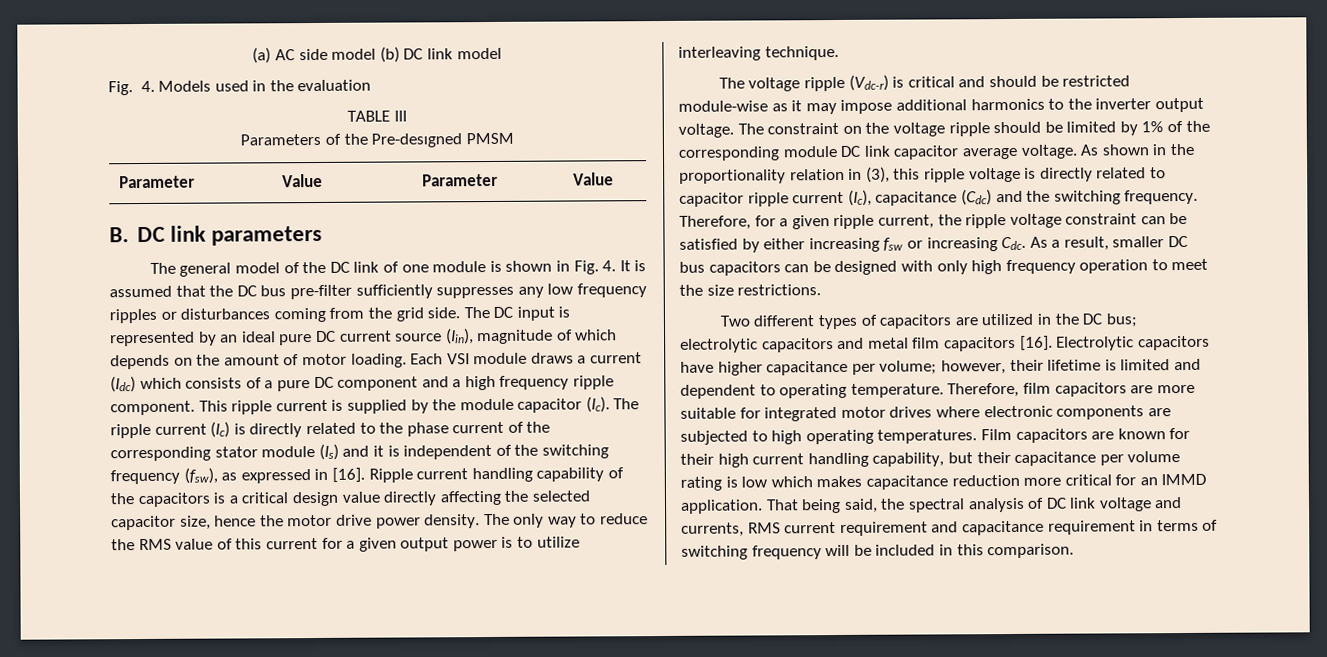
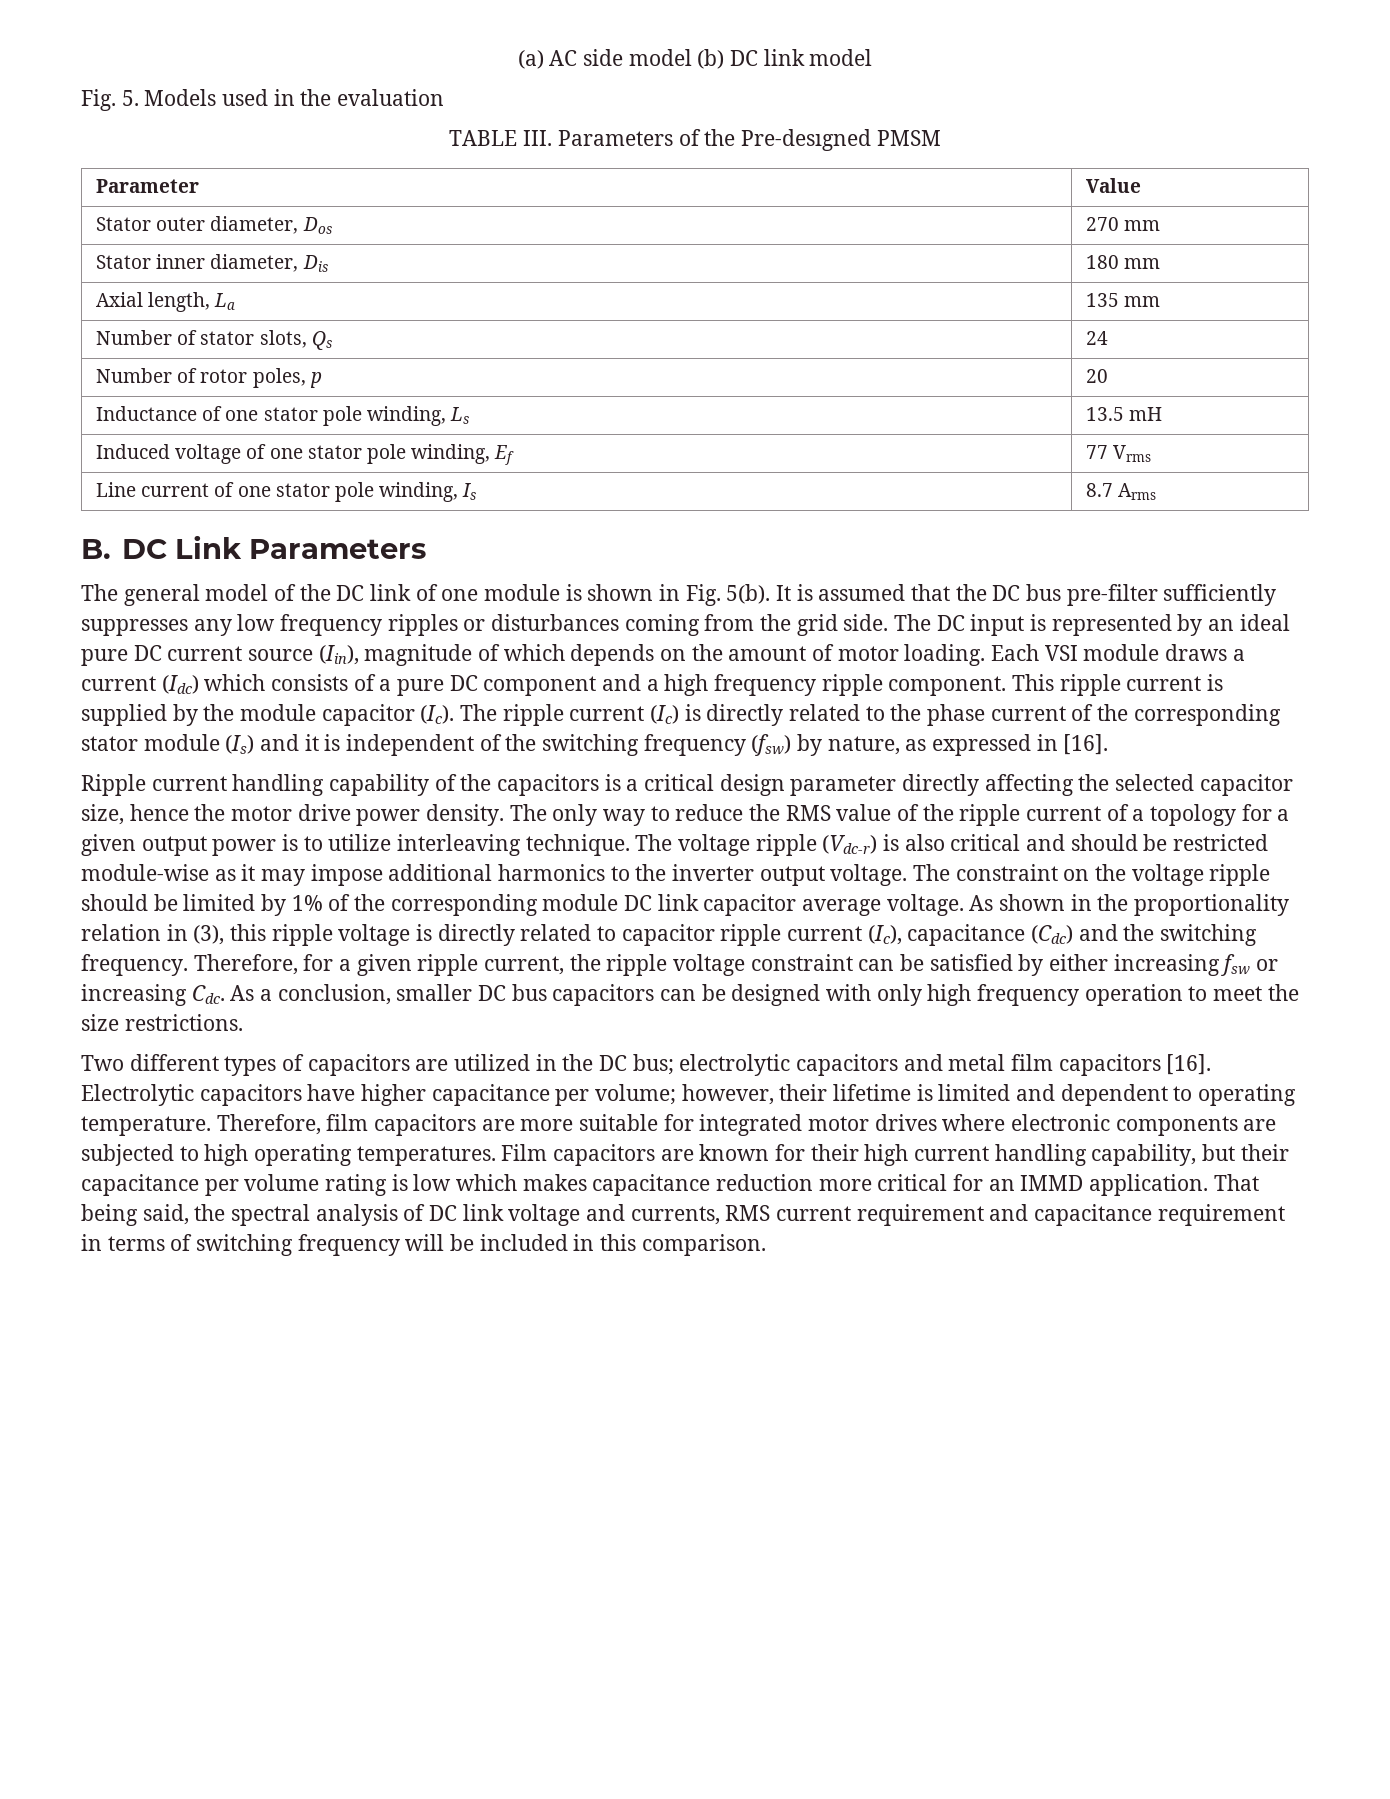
[140,80,155,93] 4. -> [121,90,139,106] 5.
[393,110,407,122] III // -> [523,130,553,146] III.
[421,173,498,187] [573,172,614,186] | Parameter | Value -> [96,216,332,234] [1086,217,1161,231] [96,254,328,272] [1086,255,1161,269] [96,292,236,312] [1086,293,1161,307] [96,330,332,350] [1086,331,1109,345] [96,368,322,388] [1086,369,1109,383] [96,406,469,426] [1086,407,1163,421] [96,444,515,465] [1086,445,1152,462] [96,482,477,502] [1086,483,1157,500] // Stator outer diameter, Dos | 270 mm // Stator inner diameter, Dis | 180 mm // Axial length, La | 135 mm // Number of stator slots, Qs | 24 // Number of rotor poles, p | 20 // Inductance of one stator pole winding, Ls | 13.5 mH // Induced voltage of one stator pole winding, Ef | 77 Vrms // Line current of one stator pole winding, Is | 8.7 Arms
[169,225,322,246] link parameters -> [174,535,426,559] Link Parameters
[602,260,617,272] 4. -> [726,584,771,604] 5(b).
[183,467,218,484] (fsw), -> [751,734,900,756] (fsw) by nature,
(365, 475) none -> (1109, 744) //
[341,491,380,503] value -> [790,776,897,796] parameter
[235,537,318,550] this current -> [922,804,1237,826] the ripple current of a topology
(839, 53) // -> (630, 845) none
(905, 82) none -> [904,834,945,851] also
[1063,236,1109,251] result, -> [277,984,391,1005] conclusion,

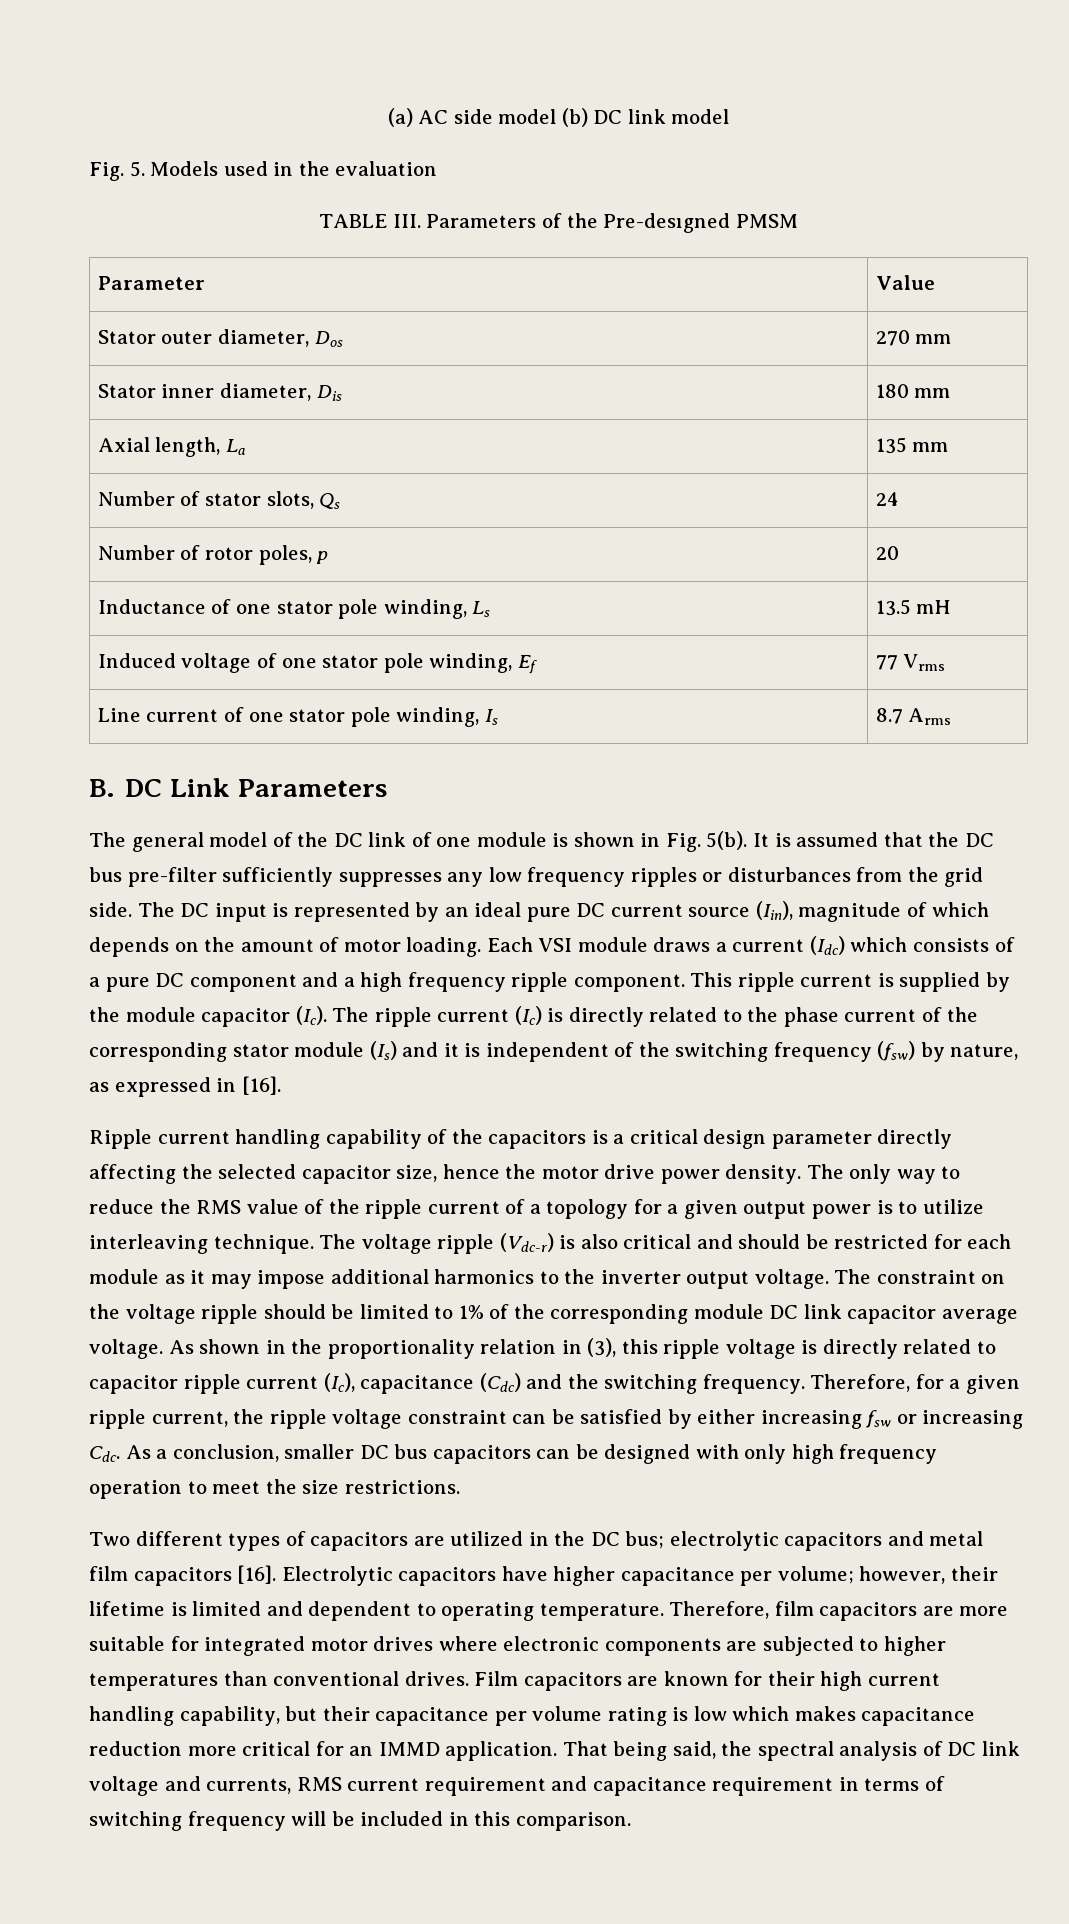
[624,614,700,636] coming -> (851, 874) none
[81,864,209,881] module-wise -> [933,1234,1012,1249] [89,1269,159,1284] for each module
[261,894,287,916] by -> [434,1306,454,1319] to
[204,1144,496,1166] high operating temperatures. -> [883,1636,946,1656] [89,1671,469,1691] higher temperatures than conventional drives.

